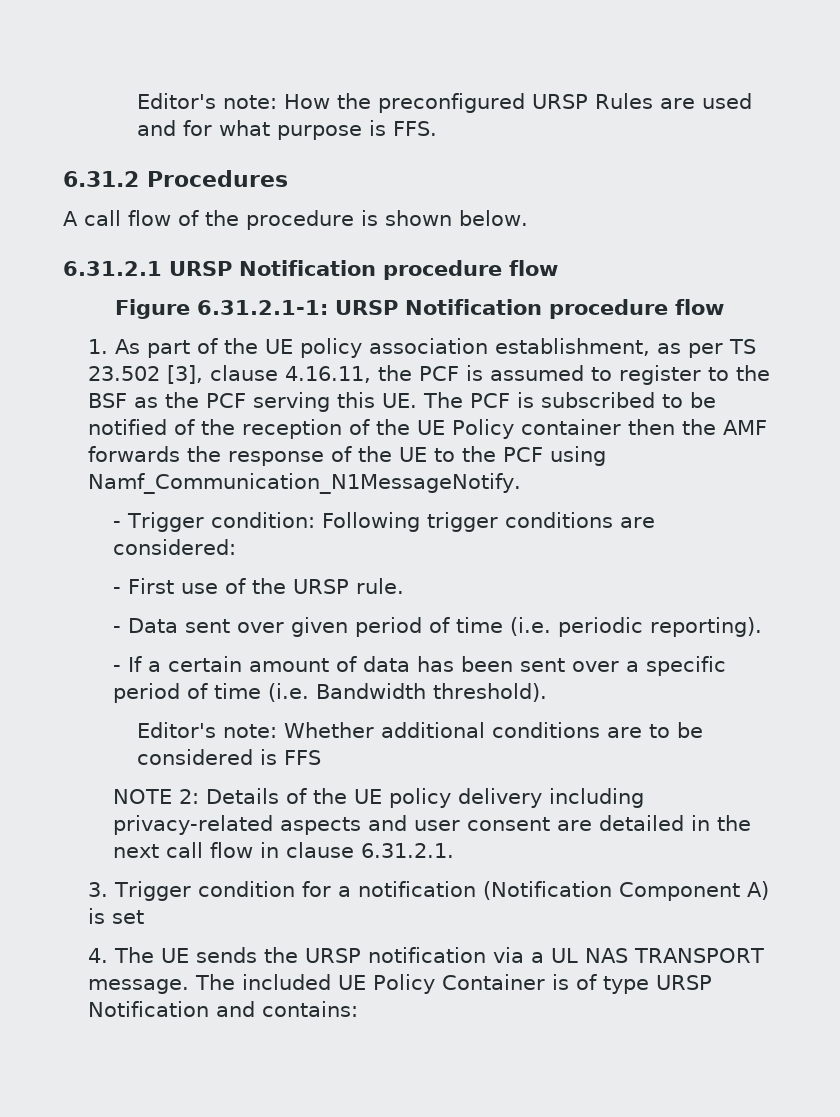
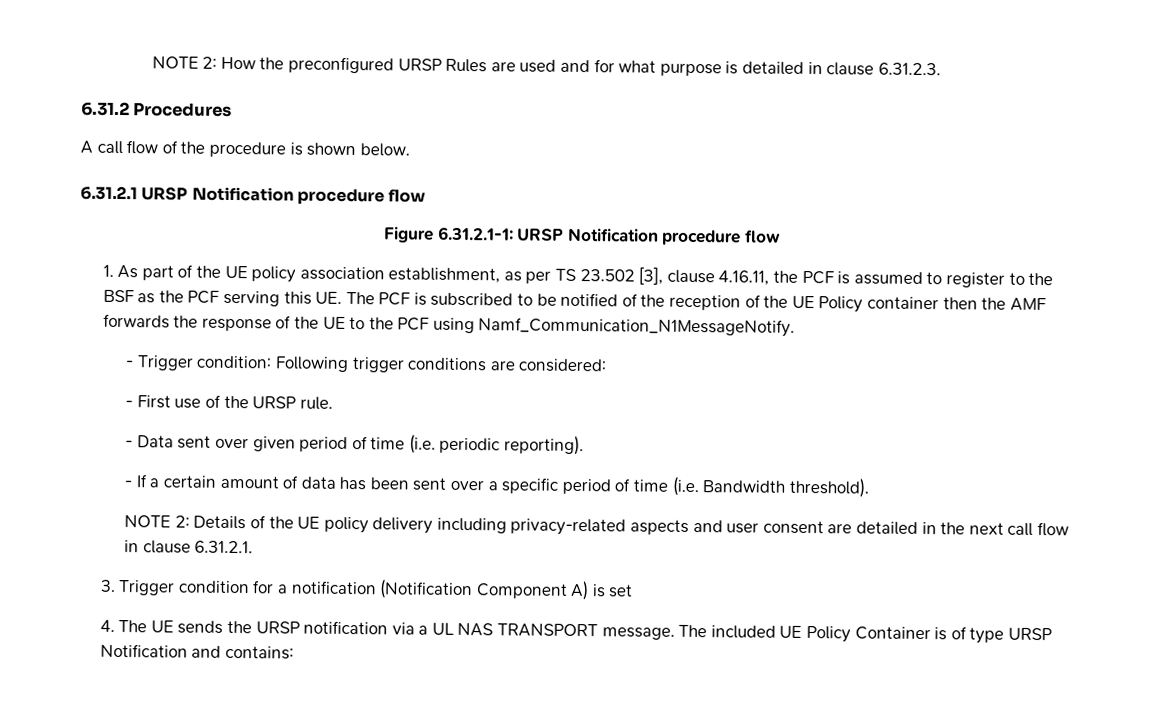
[137,93,278,109] Editor's note: -> [151,56,218,69] NOTE 2:
[393,121,438,136] FFS. -> [741,61,941,76] detailed in clause 6.31.2.3.
[137,722,704,738] [137,749,322,765] // Editor's note: Whether additional conditions are to be considered is FFS -> (869, 487) none

